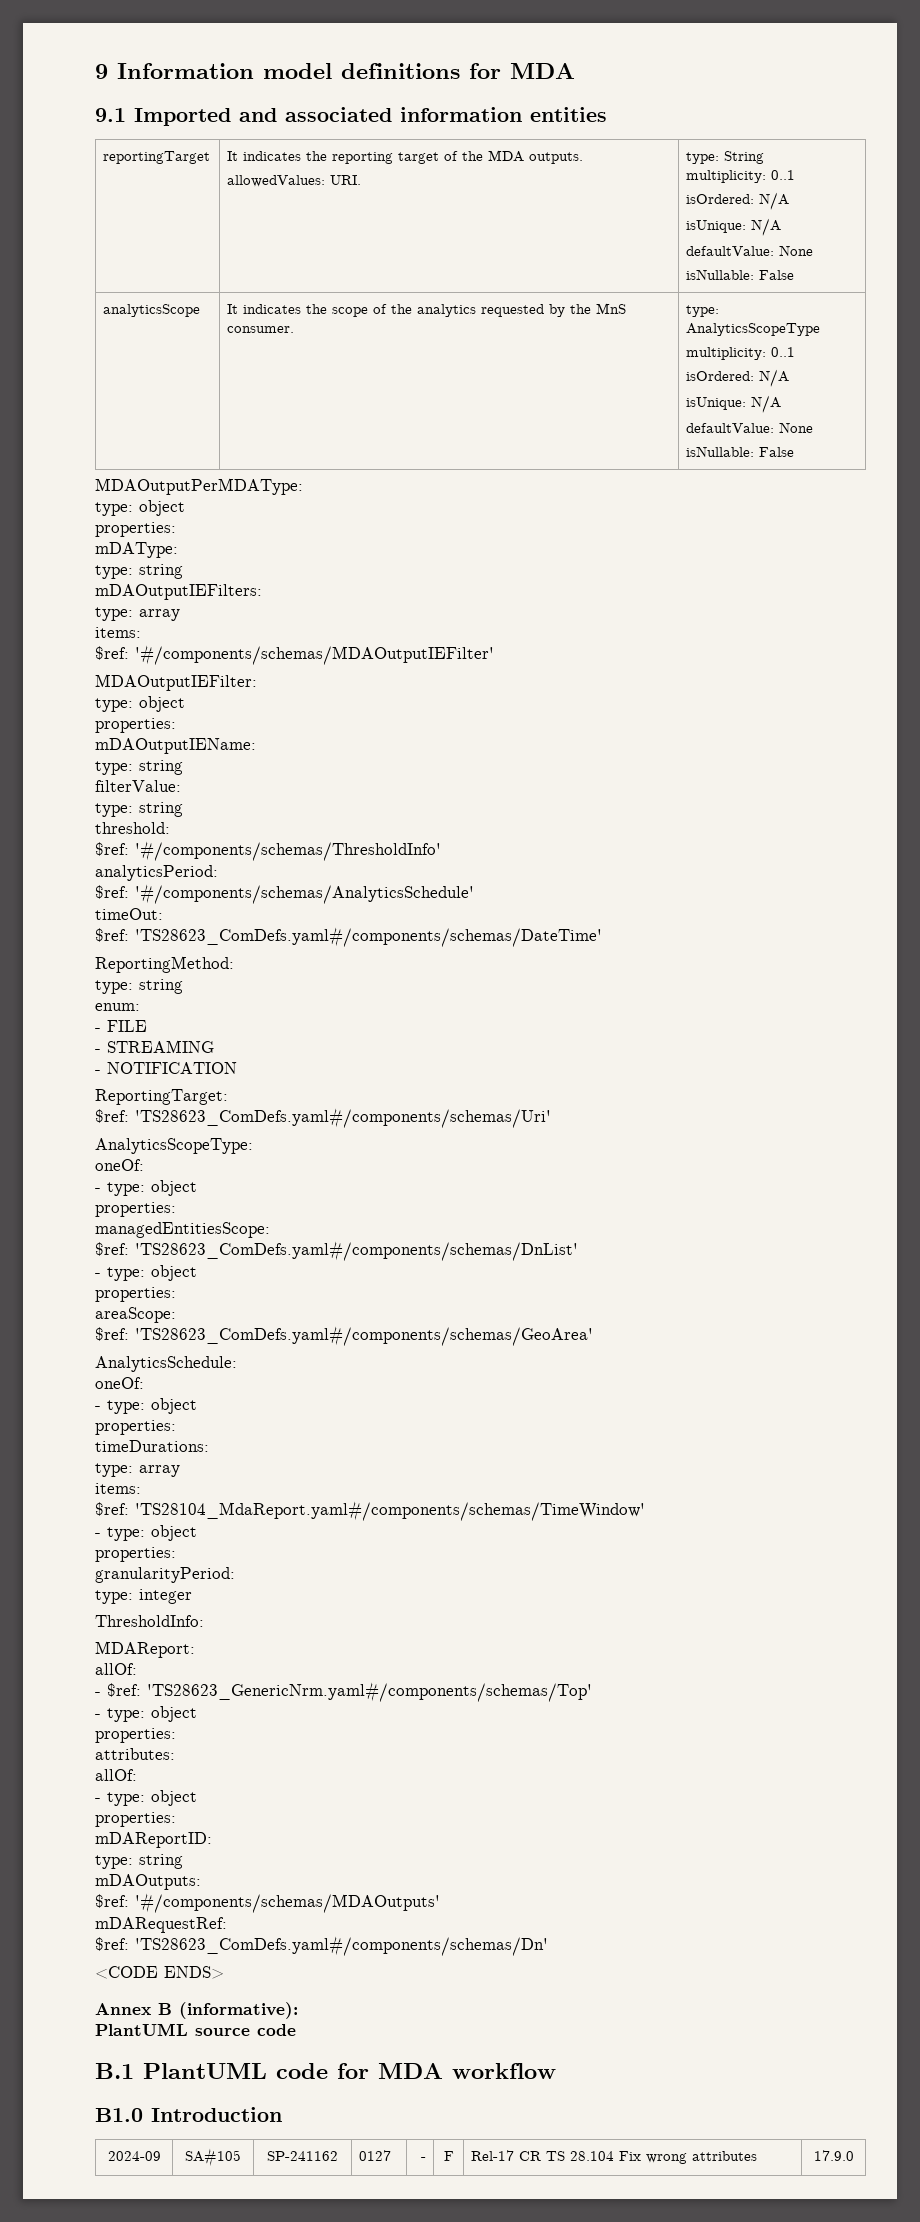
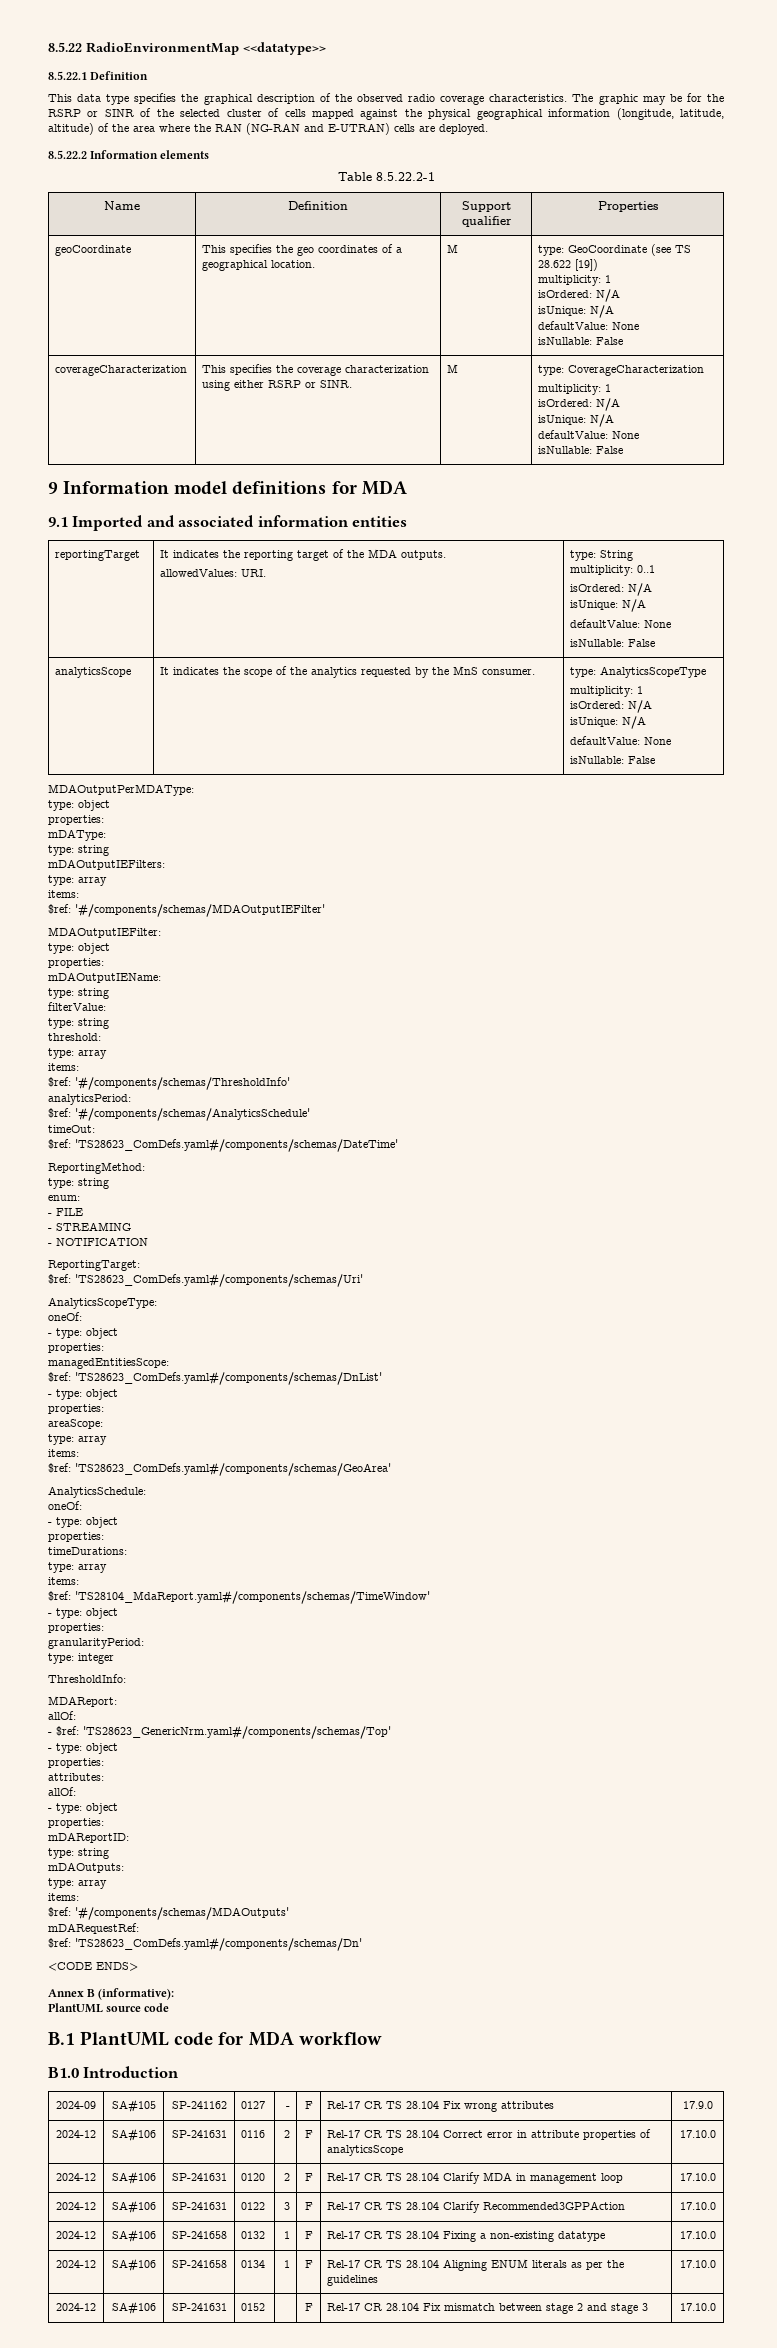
(95, 71) none -> [48,42,326,55] [48,71,149,80] [48,93,724,105] [48,108,724,120] [48,123,488,135] [48,150,210,159] [337,172,435,181] [104,201,140,210] [288,201,348,210] [461,201,511,212] [461,216,512,227] [597,201,658,212] [55,245,132,256] [202,244,403,256] [202,260,316,271] [447,244,459,253] [538,244,692,256] [538,259,599,271] [538,275,612,286] [538,289,621,302] [538,305,615,318] [538,321,640,330] [538,337,624,345] [55,365,188,376] [202,364,430,376] [202,380,353,391] [447,364,459,373] [538,365,705,376] [538,384,612,395] [538,398,621,411] [538,414,615,427] [538,430,640,439] [538,446,624,454] 8.5.22 RadioEnvironmentMap <<datatype>> // 8.5.22.1 Definition // This data type specifies the graphical description of the observed radio coverage characteristics. The graphic may be for the RSRP or SINR of the selected cluster of cells mapped against the physical geographical information (longitude, latitude, altitude) of the area where the RAN (NG-RAN and E-UTRAN) cells are deployed. // 8.5.22.2 Information elements // Table 8.5.22.2-1 // Name | Definition | Support qualifier | Properties // geoCoordinate | This specifies the geo coordinates of a geographical location. | M | type: GeoCoordinate (see TS 28.622 [19]) // multiplicity: 1 // isOrdered: N/A // isUnique: N/A // defaultValue: None // isNullable: False // coverageCharacterization | This specifies the coverage characterization using either RSRP or SINR. | M | type: CoverageCharacterization // multiplicity: 1 // isOrdered: N/A // isUnique: N/A // defaultValue: None // isNullable: False //
[771,347,796,357] 0..1 -> [637,686,644,694] 1
(170, 828) none -> [48,1048,107,1059] [48,1063,79,1071] // type: array // items:
(176, 1315) none -> [48,1434,107,1445] [48,1449,79,1457] // type: array // items:
(201, 1882) none -> [48,1878,107,1889] [48,1893,79,1901] // type: array // items:
(854, 2155) none -> [56,2130,96,2138] [111,2128,156,2142] [171,2130,227,2138] [241,2130,266,2138] [283,2130,290,2138] [304,2130,313,2138] [327,2129,652,2140] [327,2145,404,2156] [679,2130,716,2138] [56,2173,96,2181] [111,2171,156,2185] [171,2173,227,2181] [241,2173,266,2181] [283,2173,290,2181] [304,2173,313,2181] [327,2172,624,2184] [679,2173,716,2181] [56,2202,96,2210] [111,2200,156,2214] [171,2202,227,2210] [241,2202,266,2210] [283,2202,290,2210] [304,2202,313,2210] [327,2201,626,2213] [679,2202,716,2210] [56,2231,96,2239] [111,2229,156,2243] [171,2231,227,2239] [241,2231,266,2239] [283,2231,290,2239] [304,2231,313,2239] [327,2231,606,2242] [679,2231,716,2239] [56,2260,96,2268] [111,2258,156,2272] [171,2260,227,2268] [241,2260,266,2268] [283,2260,290,2268] [304,2260,313,2268] [327,2259,625,2271] [327,2275,379,2286] [679,2260,716,2268] [56,2303,96,2311] [111,2301,156,2315] [171,2303,227,2311] [241,2303,266,2311] [304,2303,313,2311] [327,2303,649,2314] [679,2303,716,2311] // 2024-12 | SA#106 | SP-241631 | 0116 | 2 | F | Rel-17 CR TS 28.104 Correct error in attribute properties of analyticsScope | 17.10.0 // 2024-12 | SA#106 | SP-241631 | 0120 | 2 | F | Rel-17 CR TS 28.104 Clarify MDA in management loop | 17.10.0 // 2024-12 | SA#106 | SP-241631 | 0122 | 3 | F | Rel-17 CR TS 28.104 Clarify Recommended3GPPAction | 17.10.0 // 2024-12 | SA#106 | SP-241658 | 0132 | 1 | F | Rel-17 CR TS 28.104 Fixing a non-existing datatype | 17.10.0 // 2024-12 | SA#106 | SP-241658 | 0134 | 1 | F | Rel-17 CR TS 28.104 Aligning ENUM literals as per the guidelines | 17.10.0 // 2024-12 | SA#106 | SP-241631 | 0152 | | F | Rel-17 CR 28.104 Fix mismatch between stage 2 and stage 3 | 17.10.0

